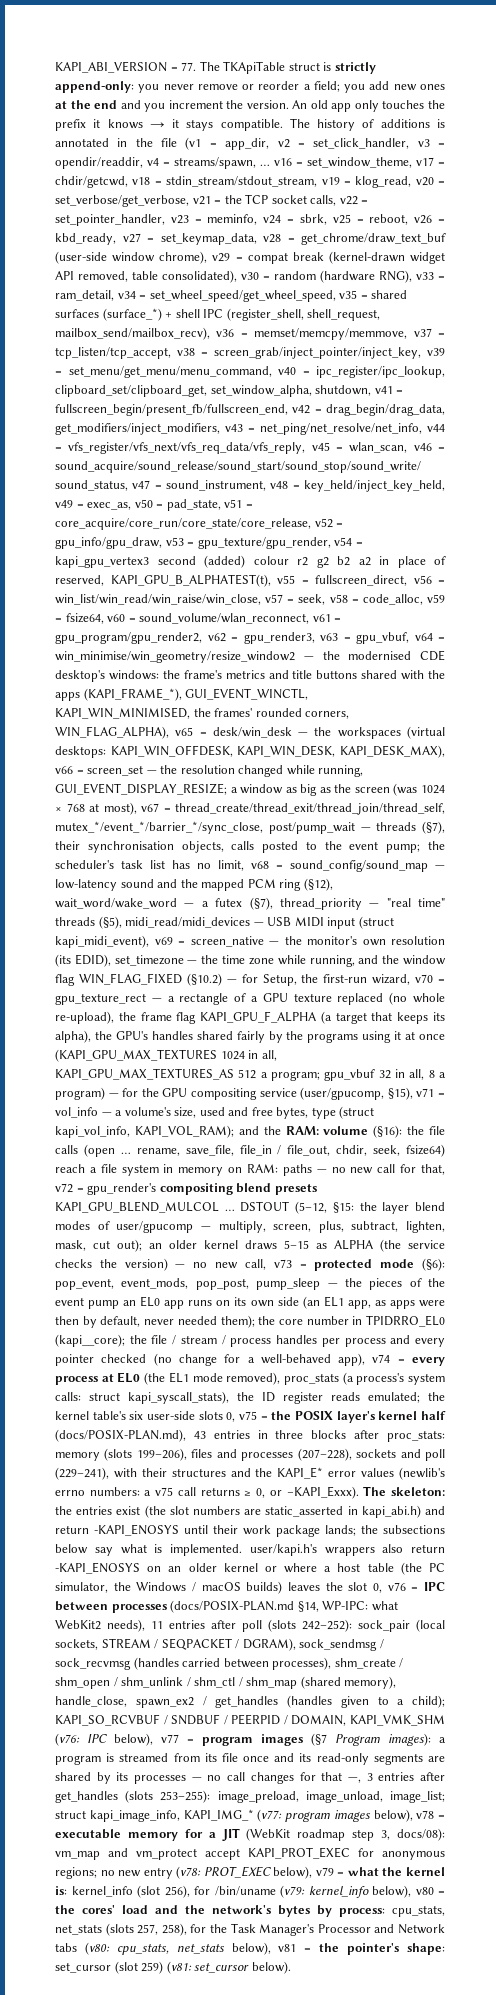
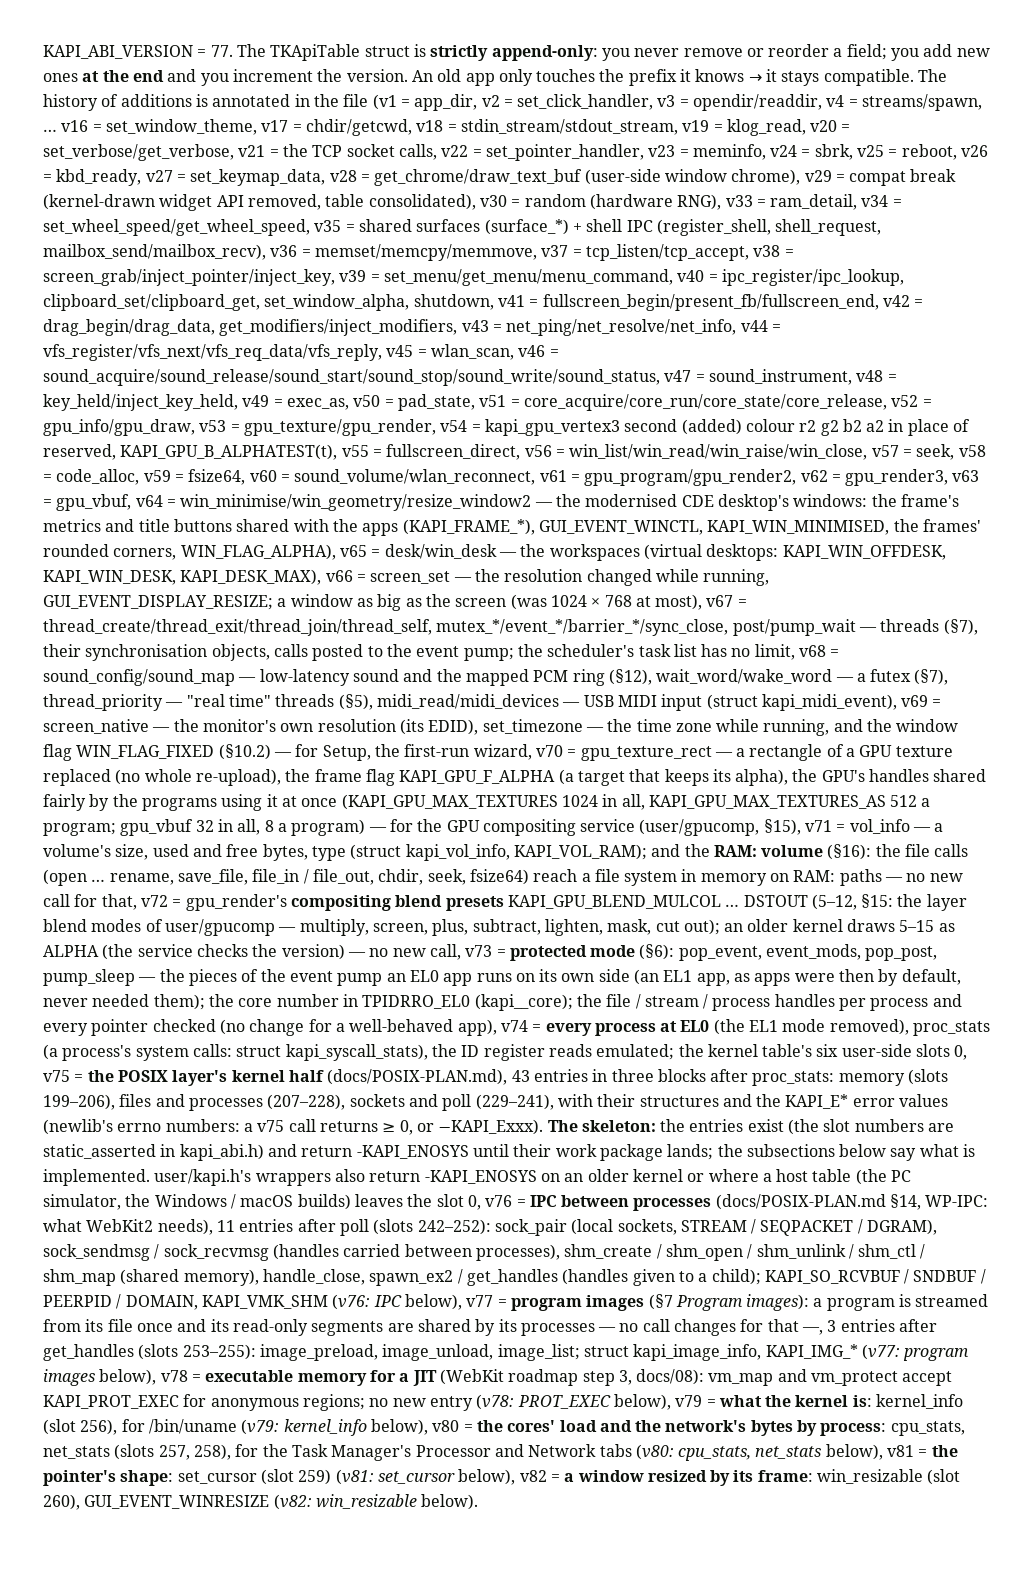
(250, 1968) none -> [458,1469,961,1486] [43,1494,417,1510] below), v82 = a window resized by its frame: win_resizable (slot 260), GUI_EVENT_WINRESIZE (v82: win_resizable

